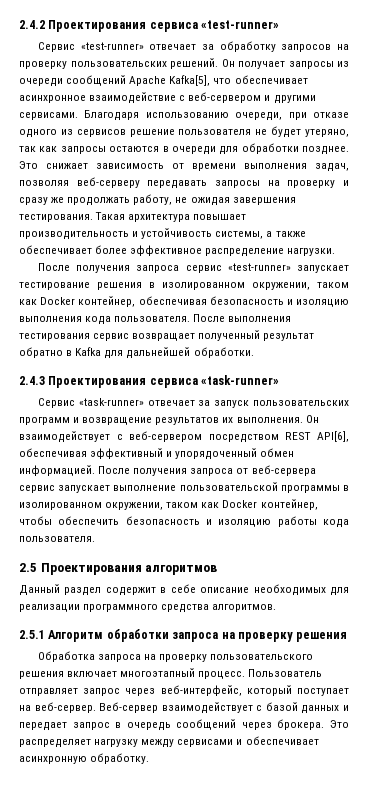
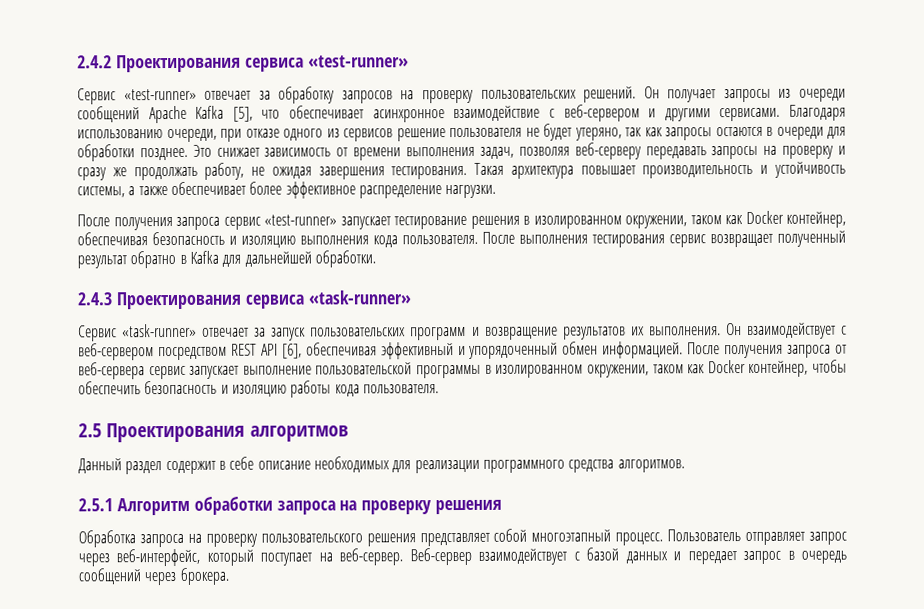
[169,75,211,86] Kafka[5], -> [195,105,253,122] Kafka [5],
[316,431,349,442] API[6], -> [260,343,302,359] API [6],
[67,671,118,677] включает -> [419,528,528,547] представляет собой
[329,720,349,728] [19,736,319,748] [19,753,150,764] Это распределяет нагрузку между сервисами и обеспечивает асинхронную обработку. -> (229, 576) none

